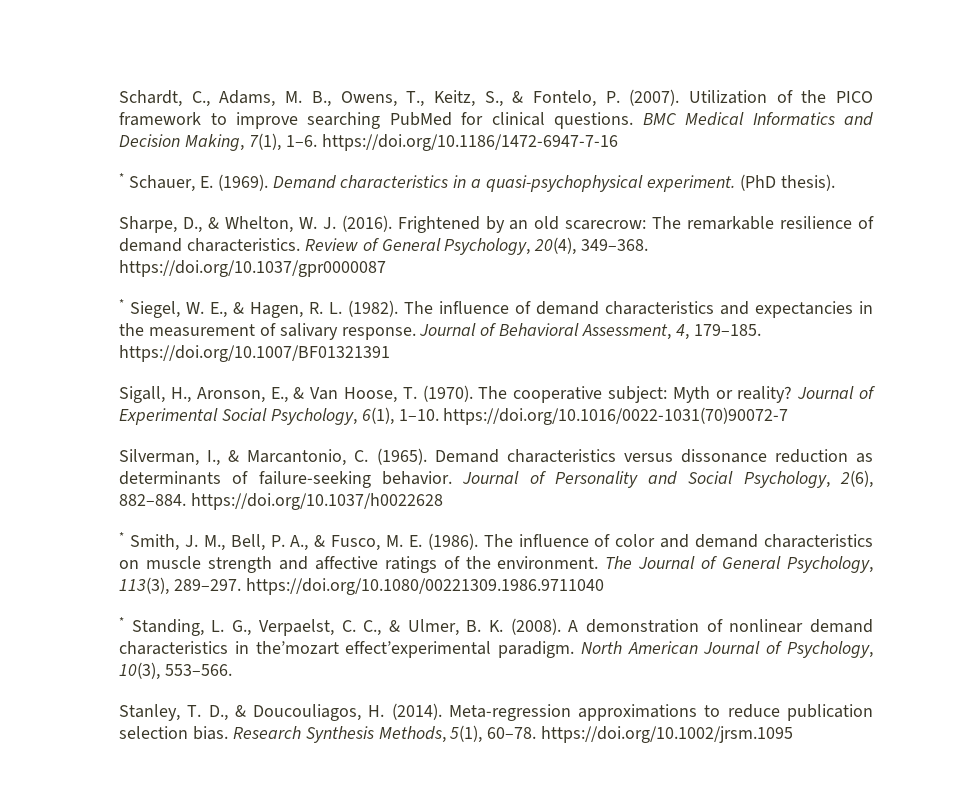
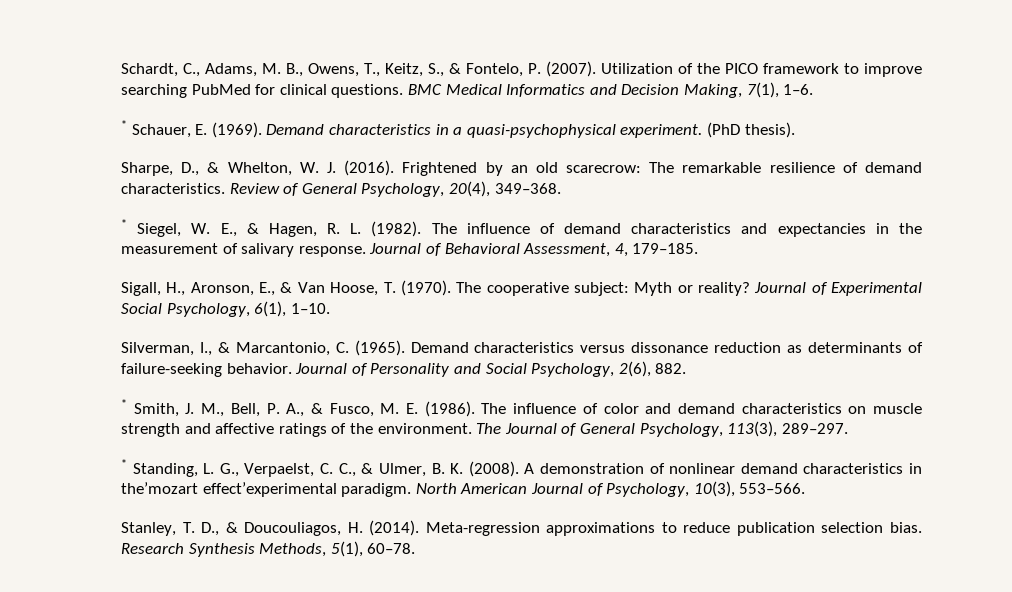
[321,134,618,151] https://doi.org/10.1186/1472-6947-7-16 -> (814, 89) none
[119,260,387,277] https://doi.org/10.1037/gpr0000087 -> (561, 188) none
[119,345,391,362] https://doi.org/10.1007/BF01321391 -> (699, 248) none
[443,407,789,425] https://doi.org/10.1016/0022-1031(70)90072-7 -> (330, 308) none
[119,493,443,510] 882–884. https://doi.org/10.1037/h0022628 -> [655,363,687,374] 882.
[245,578,604,595] https://doi.org/10.1080/00221309.1986.9711040 -> (848, 428) none
[541,726,794,743] https://doi.org/10.1002/jrsm.1095 -> (416, 548) none

